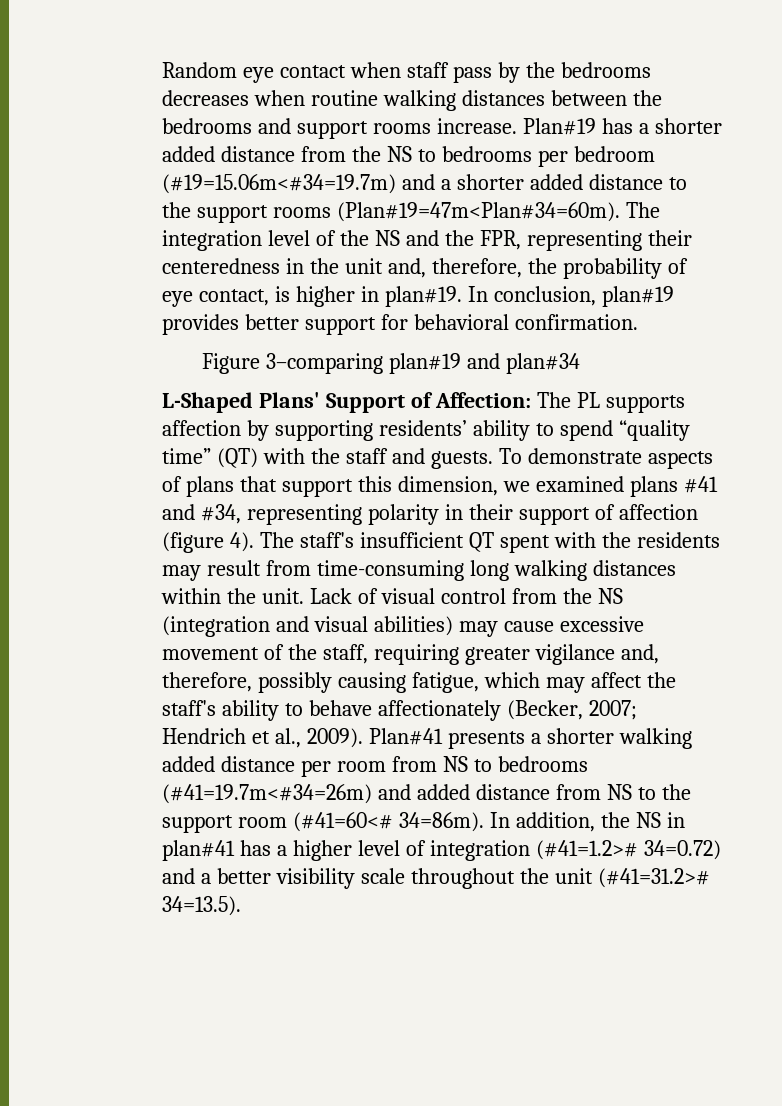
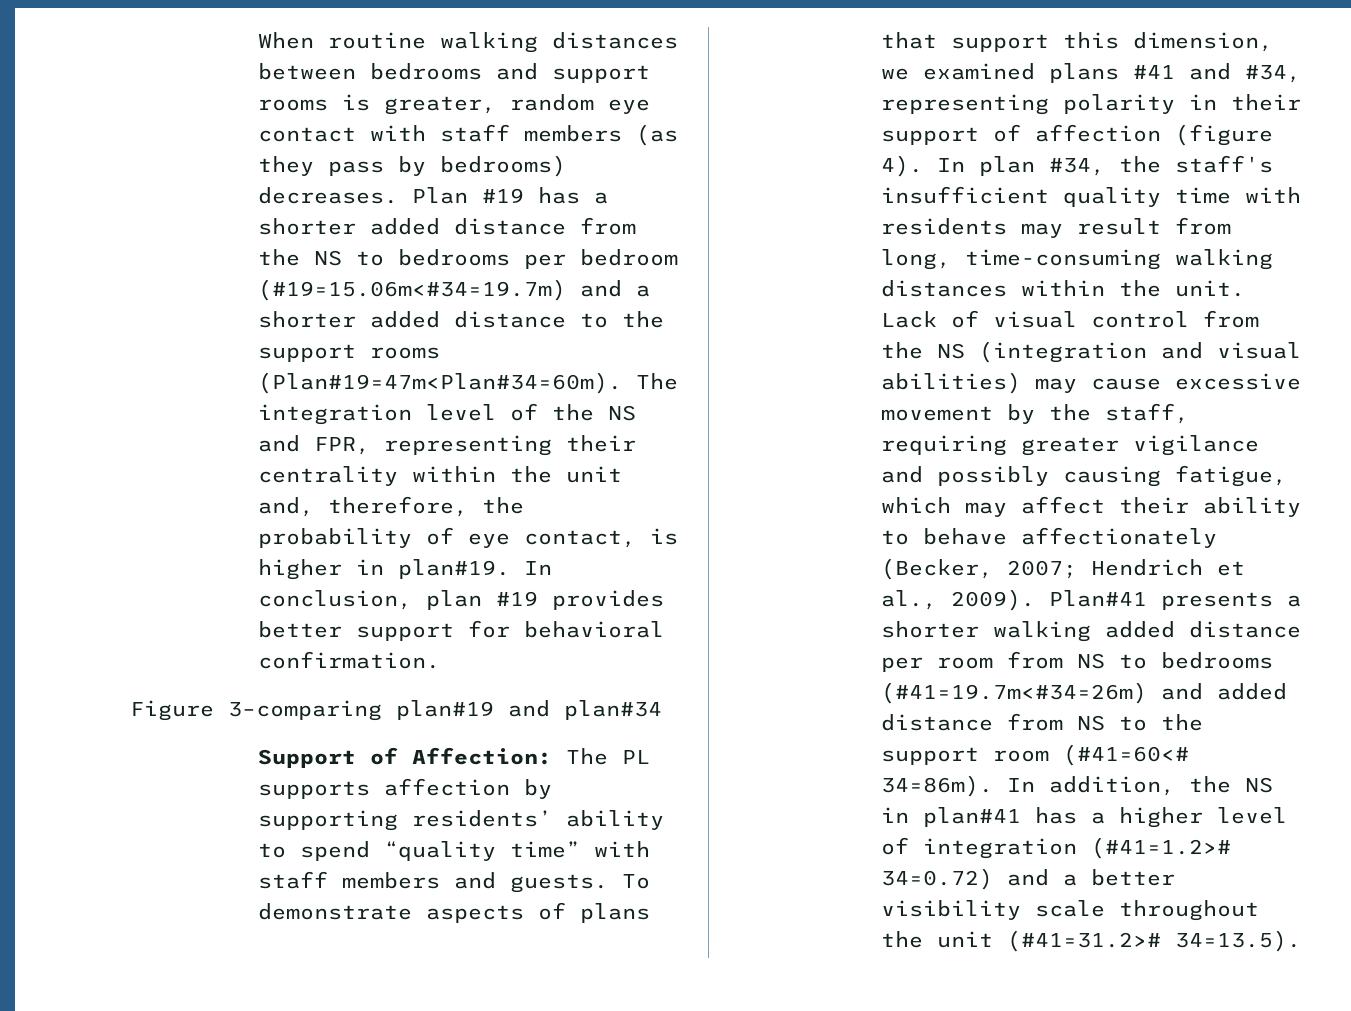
[162,62,651,83] [162,90,306,106] Random eye contact when staff pass by the bedrooms decreases when -> [258,32,315,49] When
[633,90,663,106] the -> (357, 71) none
[437,118,597,135] increase. Plan#19 -> [342,94,651,115] [258,124,679,146] [258,155,567,177] [258,187,525,204] is greater, random eye contact with staff members (as they pass by bedrooms) decreases. Plan #19
[445,230,475,246] the -> (301, 443) none
[162,258,305,274] centeredness in -> [258,466,497,486] centrality within
[601,286,674,307] plan#19 -> [426,590,539,610] plan #19
[162,392,321,413] L-Shaped Plans' -> (662, 710) none
[217,448,389,468] (QT) with the staff -> [594,841,651,857] [258,871,441,889] with staff members
[260,532,631,553] The staff's insufficient QT spent with the -> [937,155,1274,176] [881,186,1302,207] In plan #34, the staff's insufficient quality time with
[317,560,510,581] time-consuming long -> [881,249,1162,270] long, time-consuming
[264,644,285,660] of -> [1007,404,1036,424] by
[621,644,660,664] [162,672,253,692] and, therefore, -> [881,466,924,483] and
[647,672,677,688] [162,700,217,716] the staff's -> [1119,497,1190,514] their

